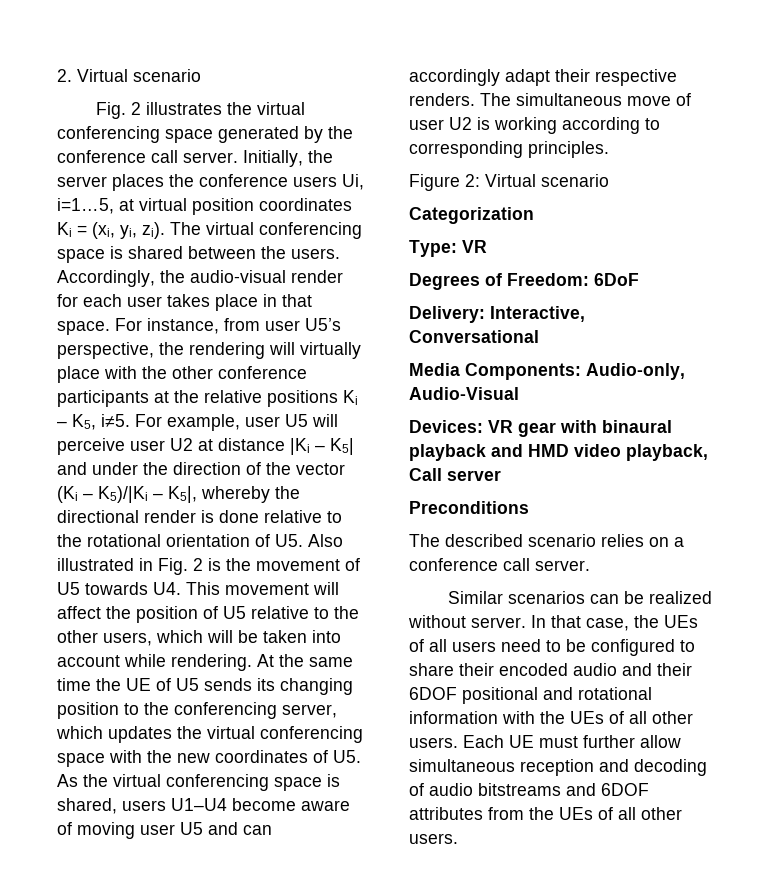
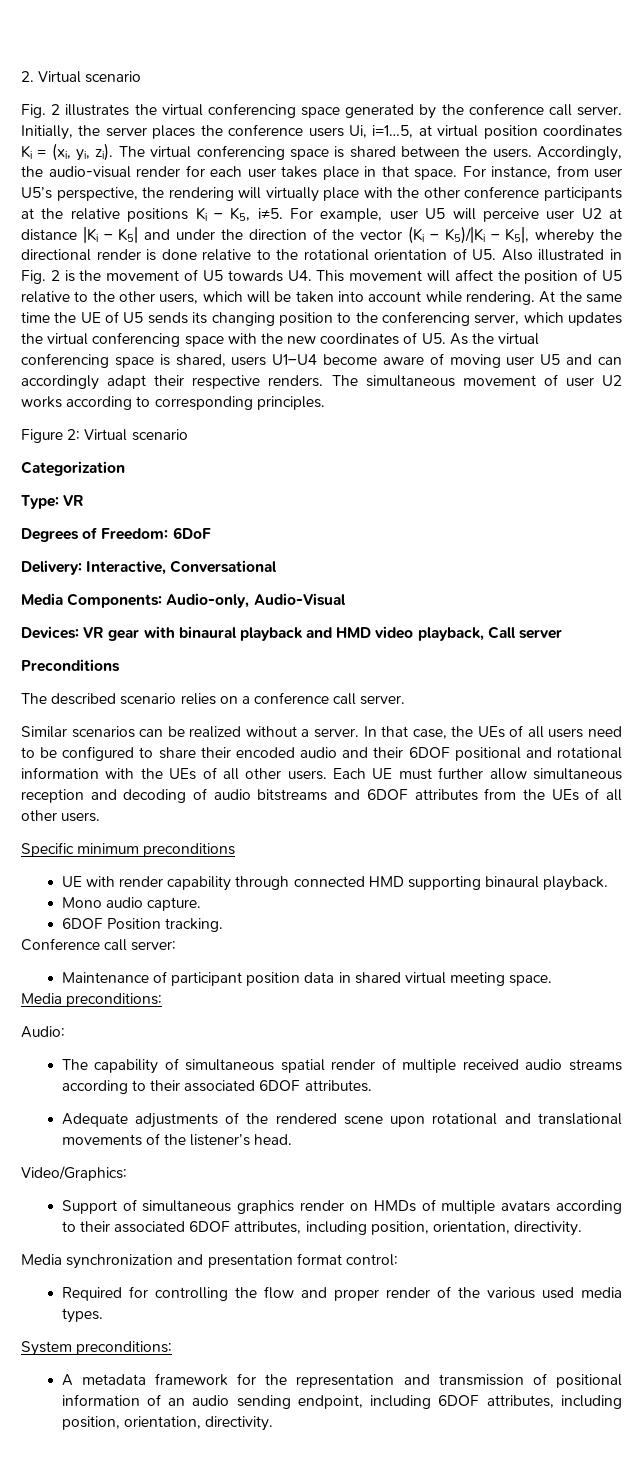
[627,96,671,106] move -> [462,375,536,386] movement
[477,117,557,134] is working -> [21,396,62,408] works
(466, 621) none -> [301,729,310,737] a
(458, 838) none -> [21,842,236,857] [61,876,609,891] [61,897,202,911] [61,918,224,932] [21,938,177,951] [61,971,553,986] [21,993,163,1007] [21,1026,65,1038] [61,1058,622,1074] [61,1080,372,1094] [61,1112,622,1128] [61,1133,293,1146] [21,1166,127,1181] [61,1199,623,1214] [61,1221,583,1236] [21,1253,398,1269] [61,1286,622,1301] [61,1308,103,1323] [21,1341,173,1356] [61,1373,622,1388] [61,1394,622,1409] [61,1416,274,1431] // Specific minimum preconditions // UE with render capability through connected HMD supporting binaural playback. // Mono audio capture. // 6DOF Position tracking. // Conference call server: // Maintenance of participant position data in shared virtual meeting space. // Media preconditions: // Audio: // The capability of simultaneous spatial render of multiple received audio streams according to their associated 6DOF attributes. // Adequate adjustments of the rendered scene upon rotational and translational movements of the listener’s head. // Video/Graphics: // Support of simultaneous graphics render on HMDs of multiple avatars according to their associated 6DOF attributes, including position, orientation, directivity. // Media synchronization and presentation format control: // Required for controlling the flow and proper render of the various used media types. // System preconditions: // A metadata framework for the representation and transmission of positional information of an audio sending endpoint, including 6DOF attributes, including position, orientation, directivity.

